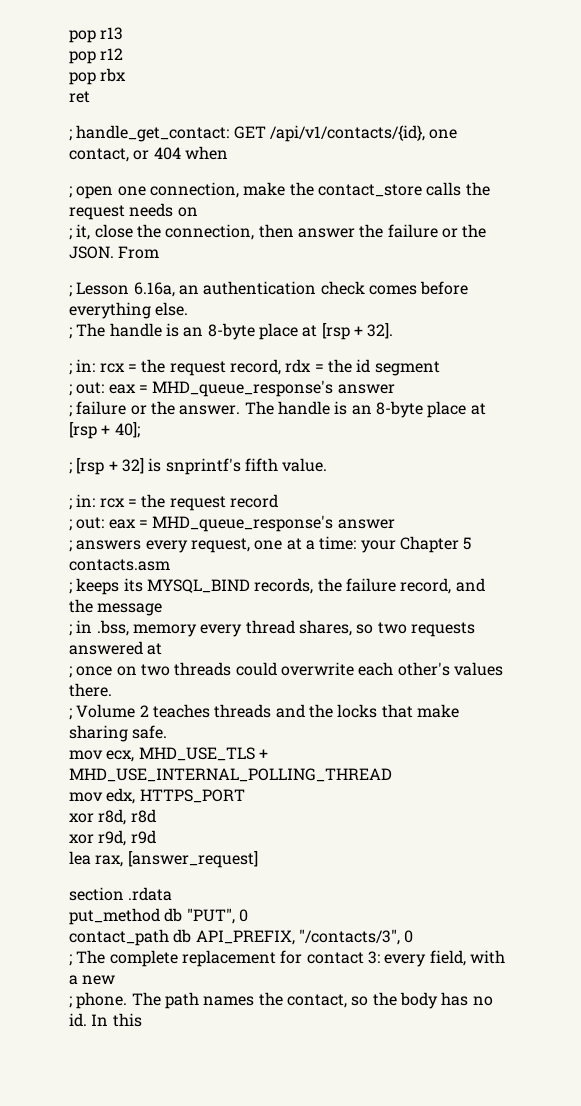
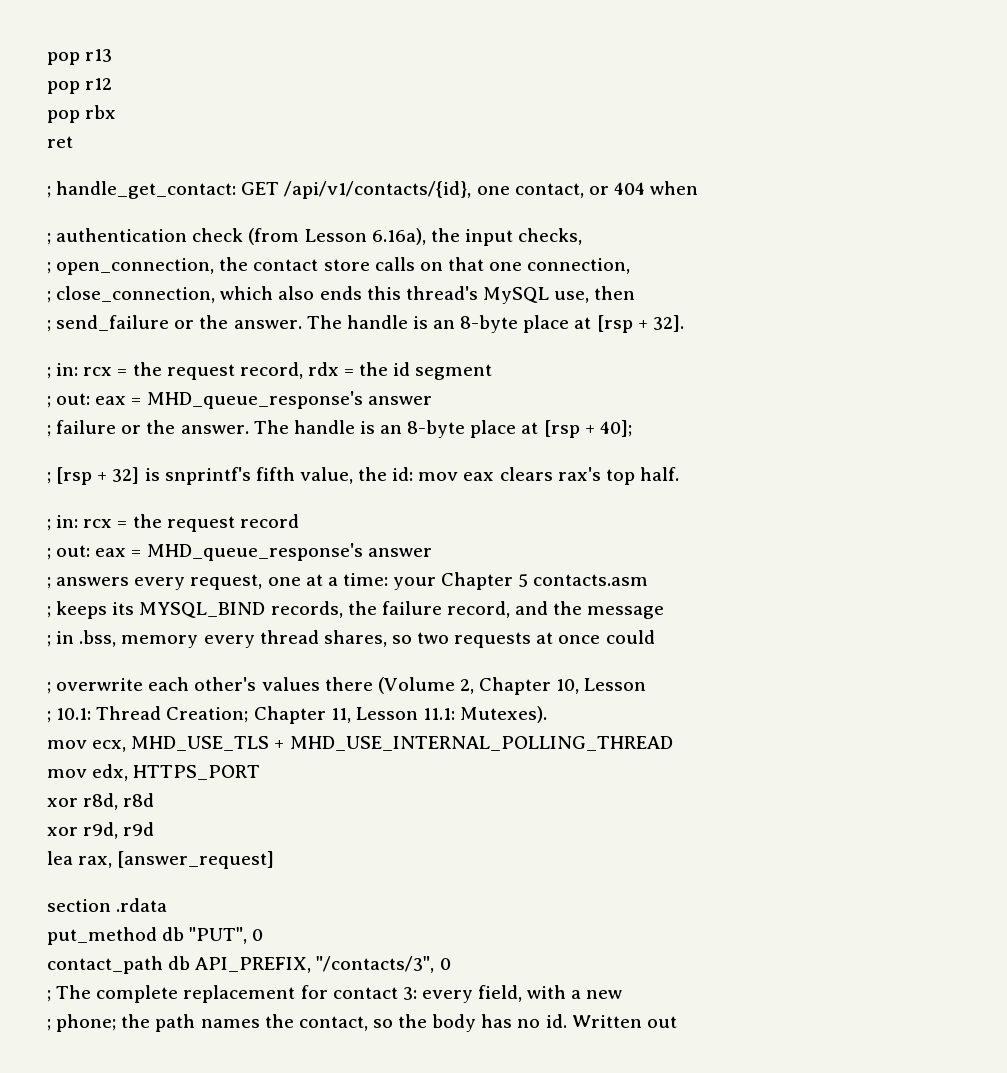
[76,182,490,199] [69,203,198,220] [69,224,487,240] [69,246,160,259] [69,281,469,297] [69,302,189,319] [69,327,72,339] open one connection, make the contact_store calls the request needs on // ; it, close the connection, then answer the failure or the JSON. From // ; Lesson 6.16a, an authentication check comes before everything else. // ; -> [56,228,583,246] [47,257,631,275] [47,286,636,304] [47,315,302,332] authentication check (from Lesson 6.16a), the input checks, // ; open_connection, the contact store calls on that one connection, // ; close_connection, which also ends this thread's MySQL use, then // ; send_failure or the answer.
[282,458,328,472] value. -> [299,467,679,485] value, the id: mov eax clears rax's top half.
[69,641,163,655] [69,662,503,678] [69,683,112,697] [69,704,459,720] [69,725,168,742] answered at // ; once on two threads could overwrite each other's values there. // ; Volume 2 teaches threads and the locks that make sharing safe. -> [536,630,655,644] [47,677,647,695] [47,706,548,724] at once could // ; overwrite each other's values there (Volume 2, Chapter 10, Lesson // ; 10.1: Thread Creation; Chapter 11, Lesson 11.1: Mutexes).
[76,992,161,1009] phone. The -> [56,1014,151,1032] phone; the
[91,1013,142,1027] In this -> [571,1015,677,1028] Written out

